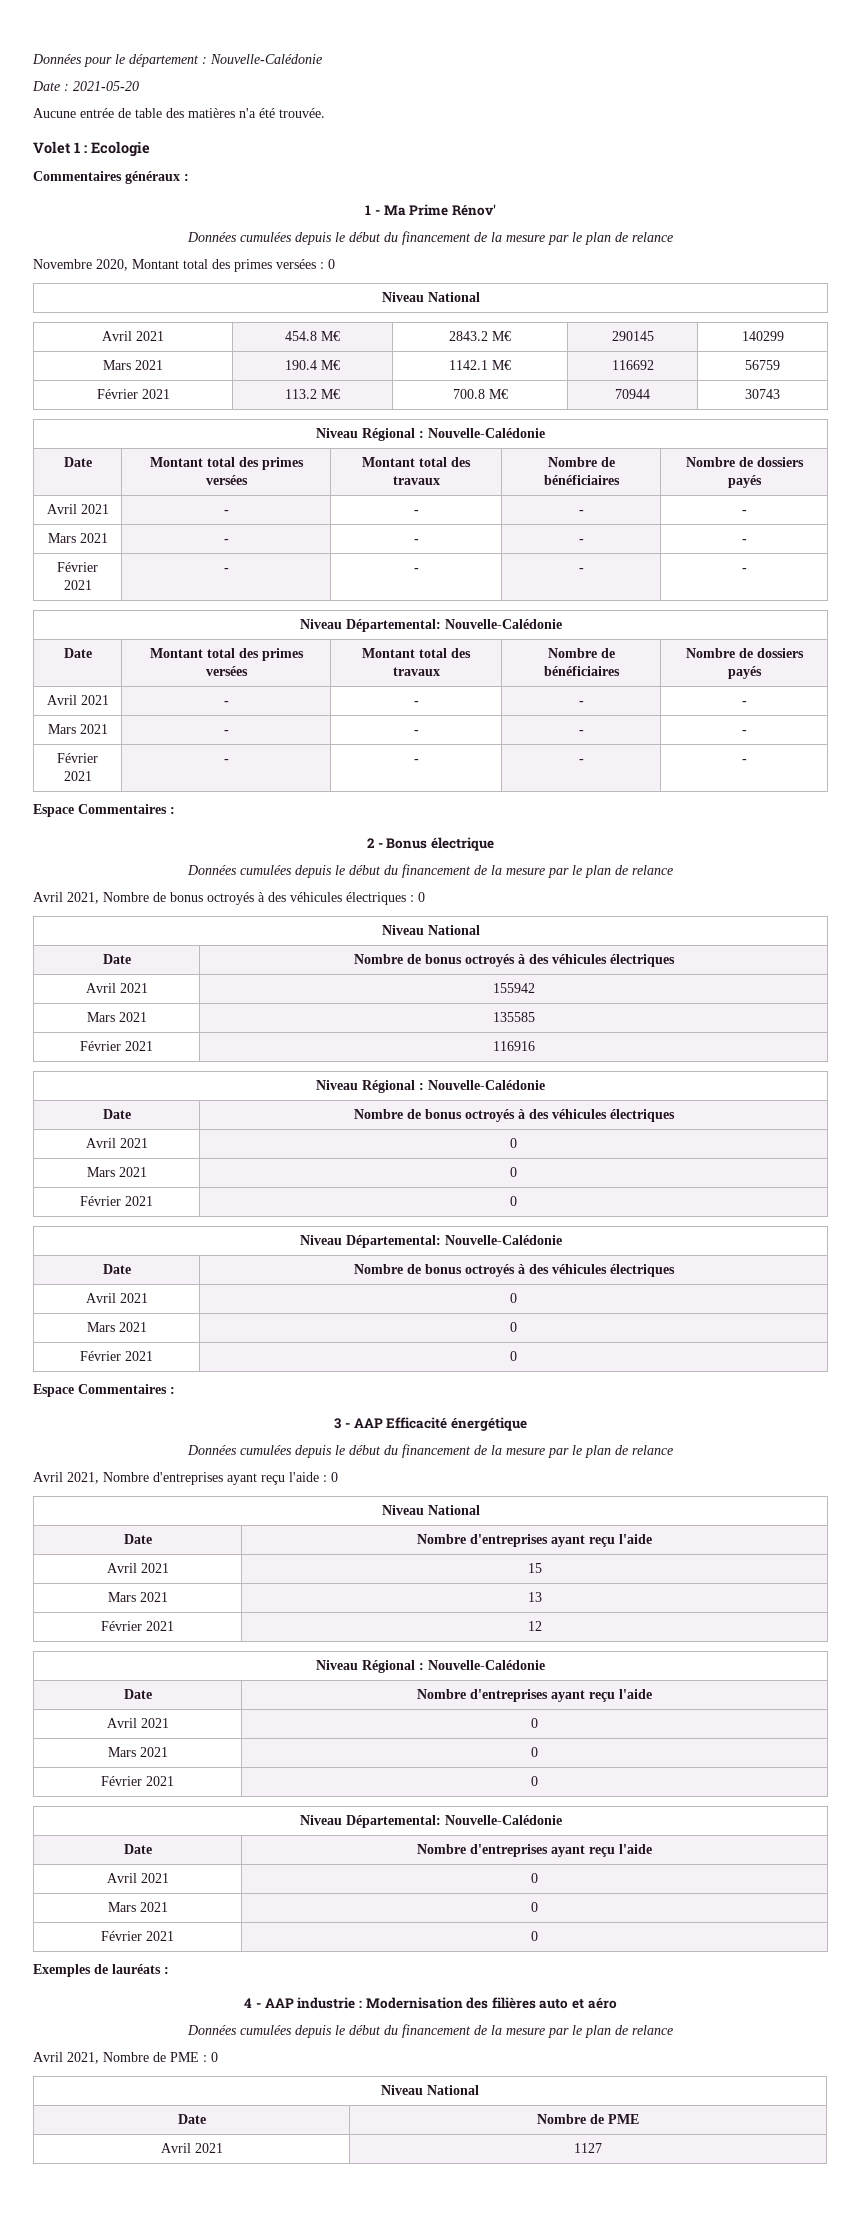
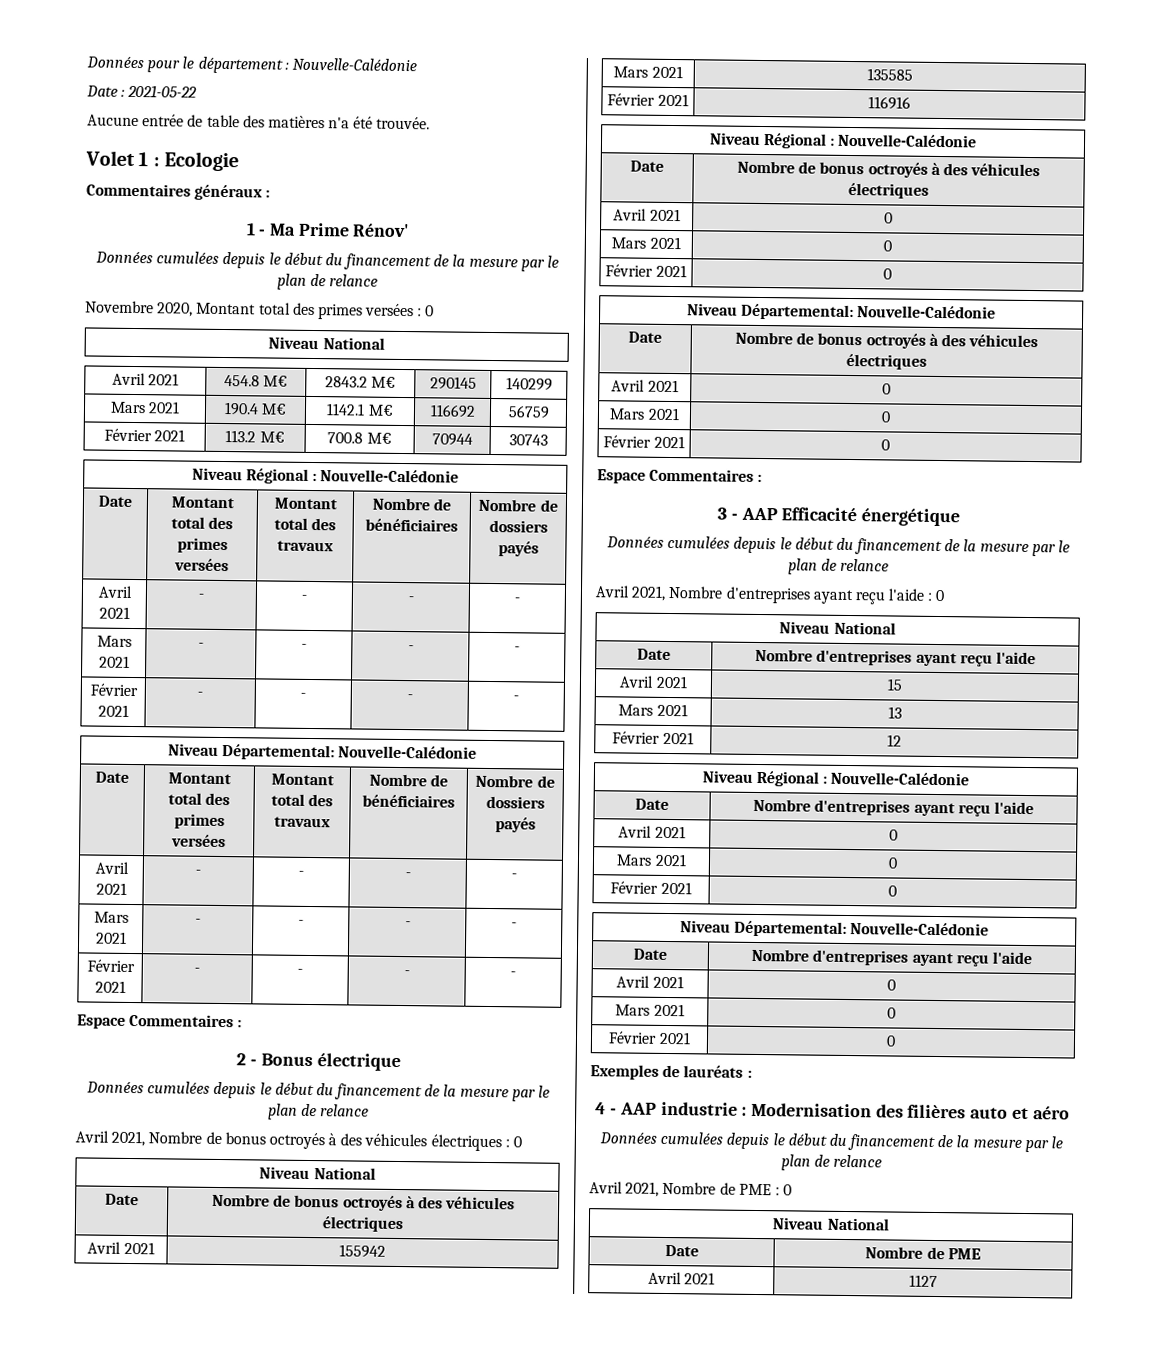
[73,81,139,91] 2021-05-20 -> [127,84,198,98] 2021-05-22

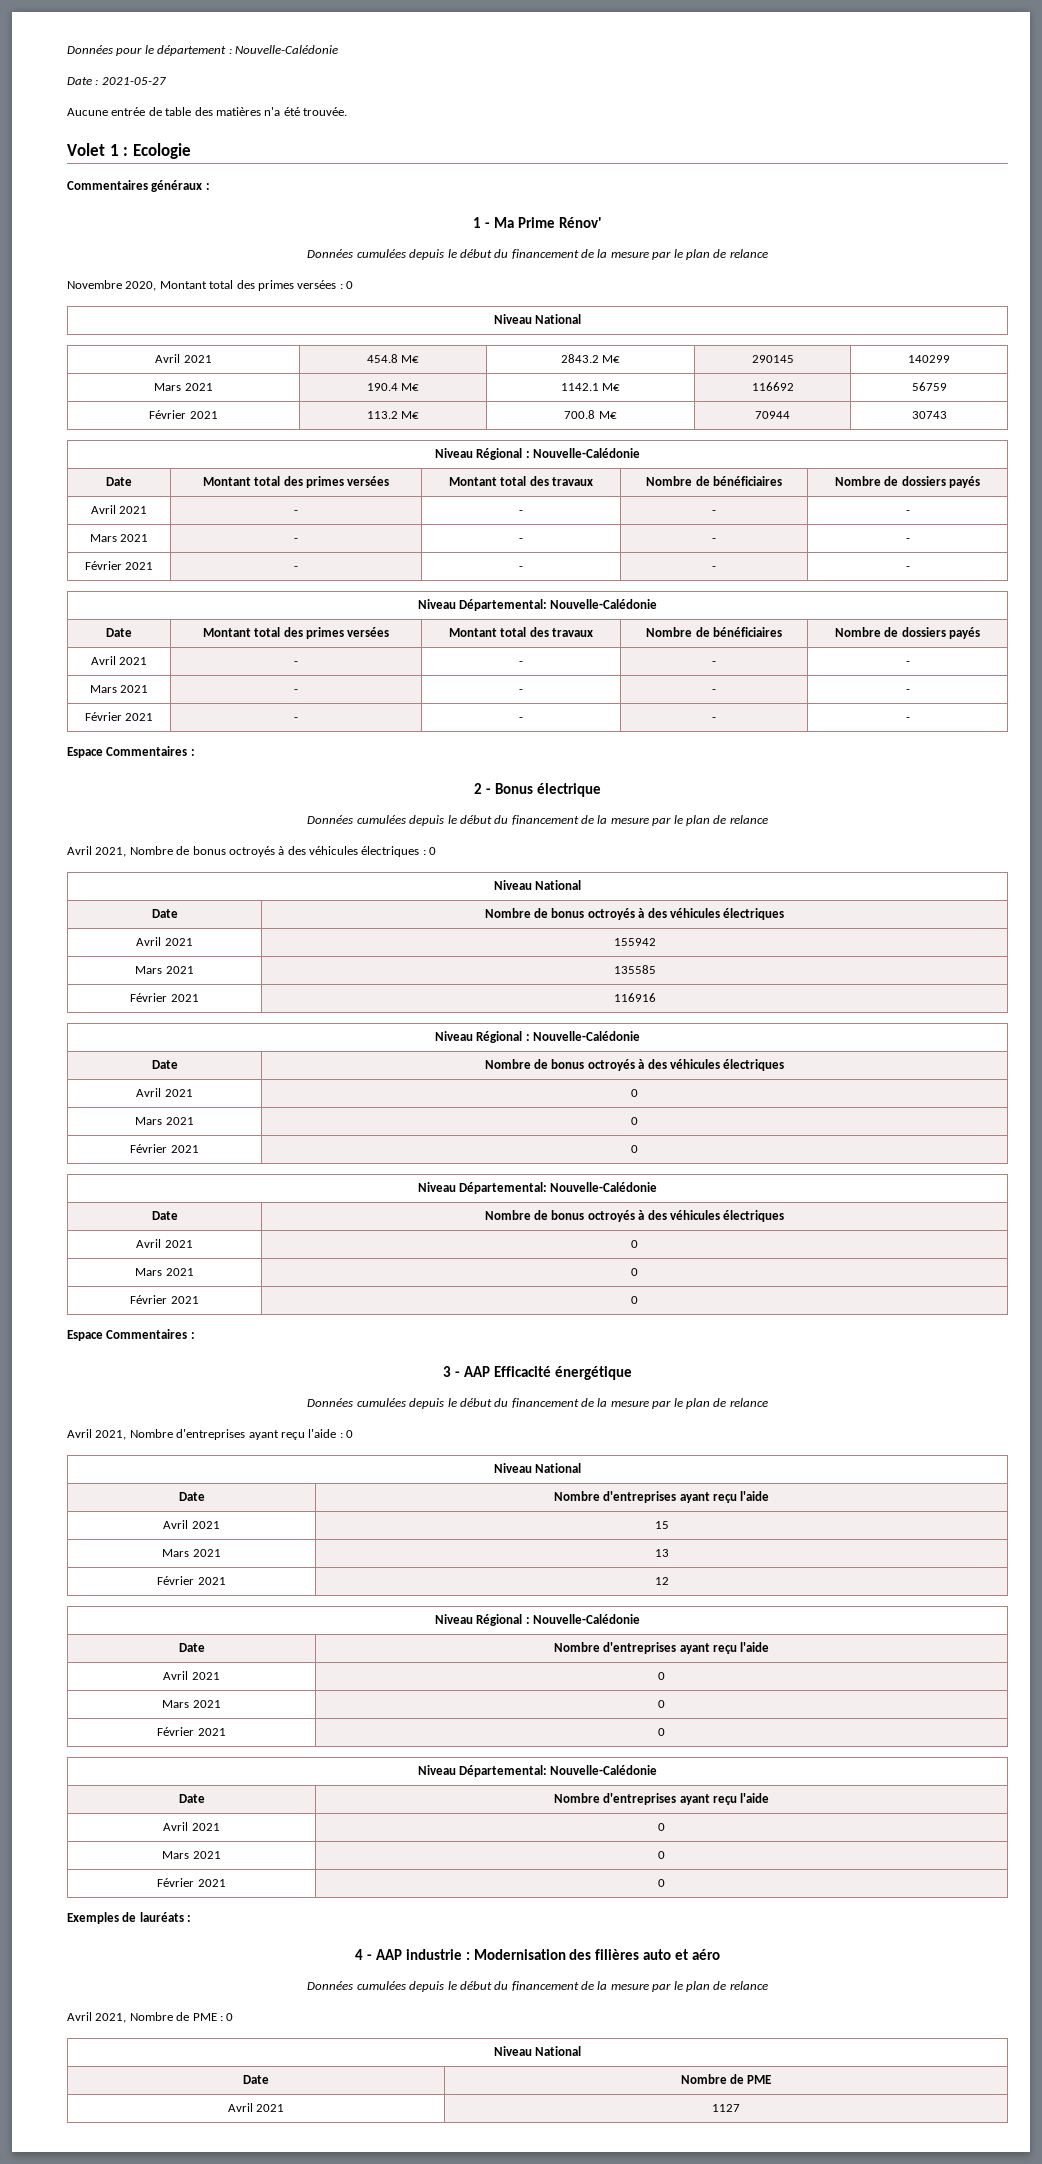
[127,84,198,98] 2021-05-22 -> [101,77,166,85] 2021-05-27

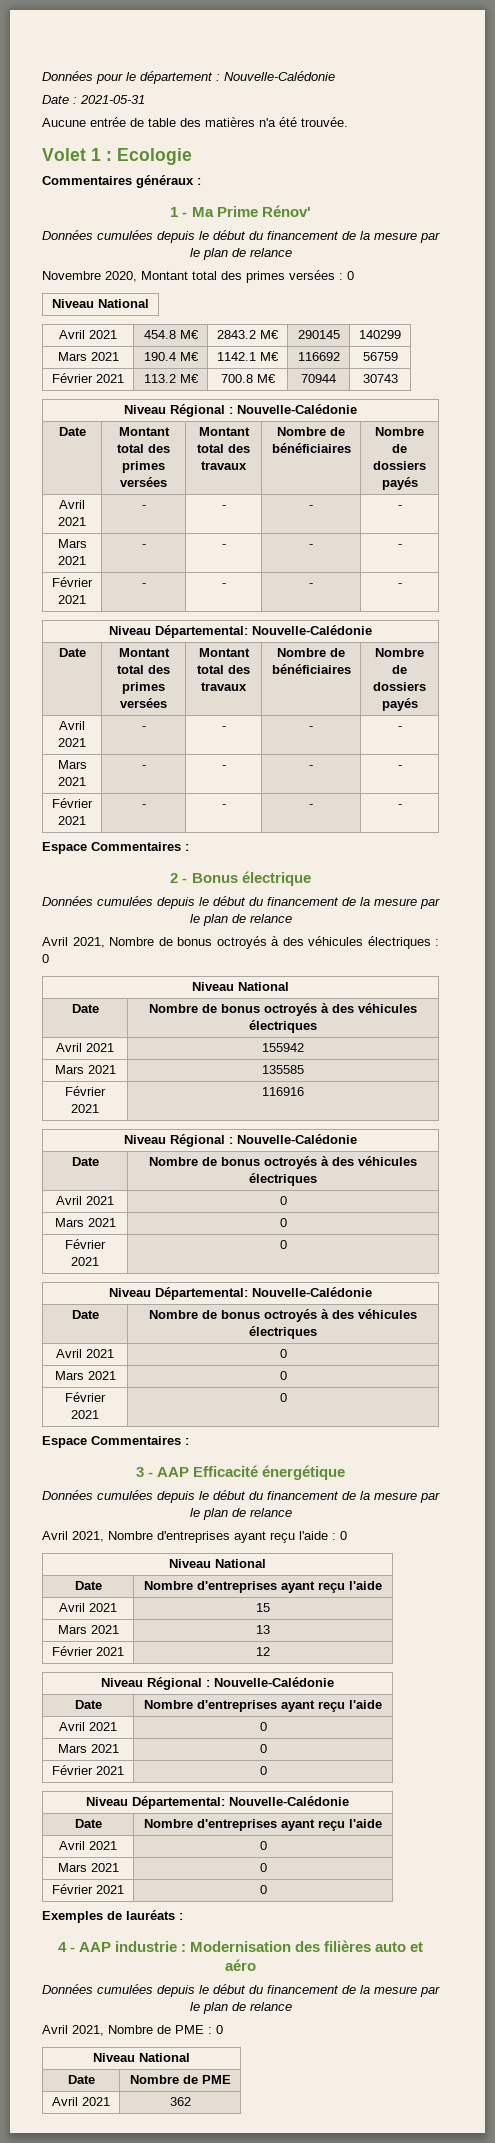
[101,77,166,85] 2021-05-27 -> [80,95,145,104] 2021-05-31
[711,2104,740,2112] 1127 -> [169,2097,191,2106] 362

